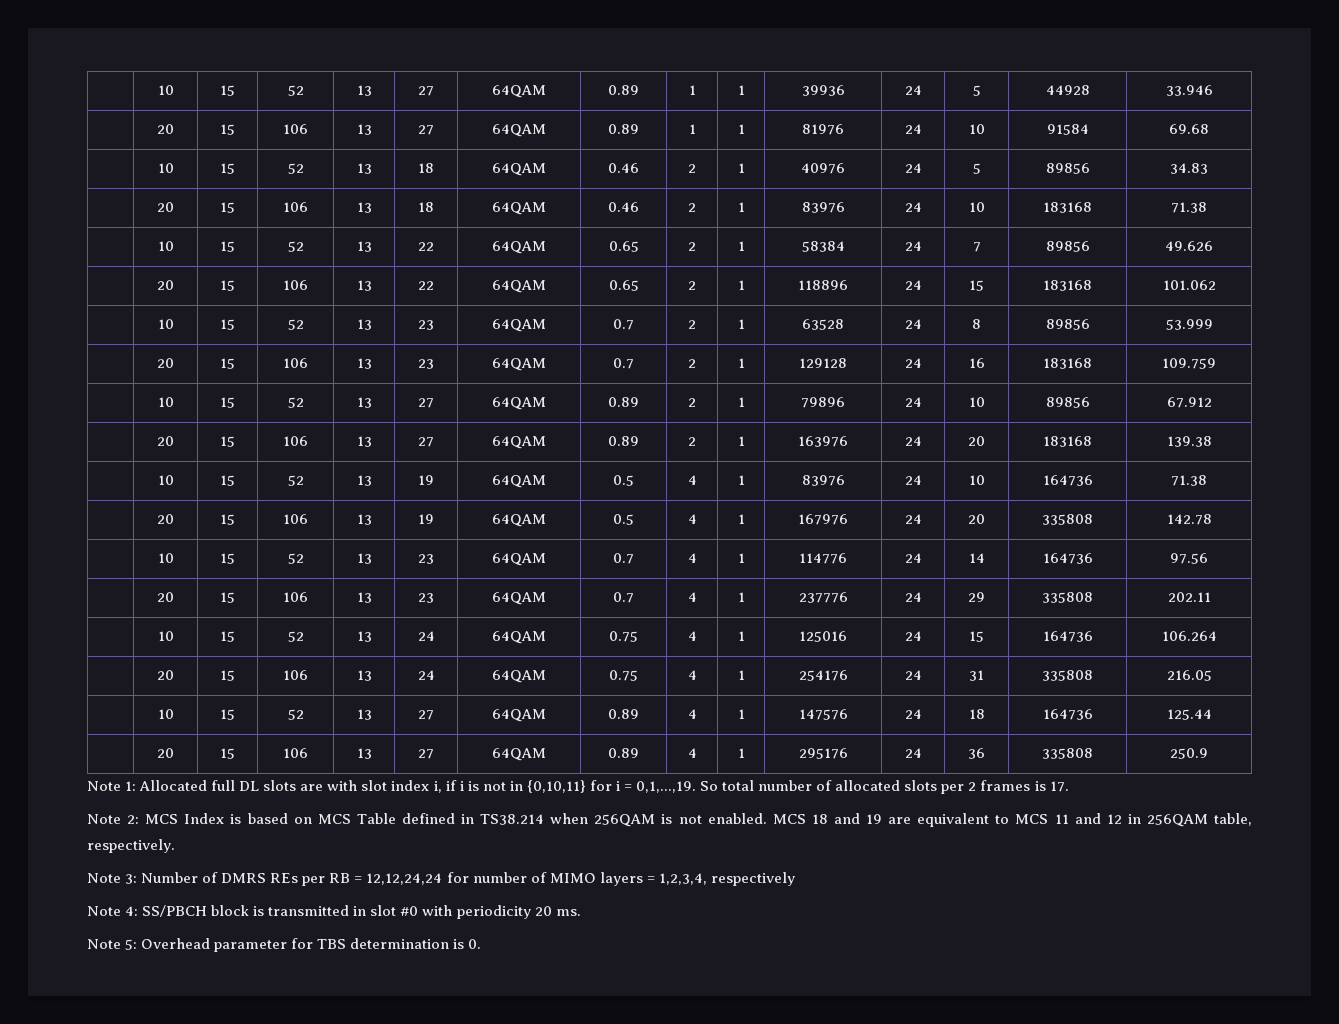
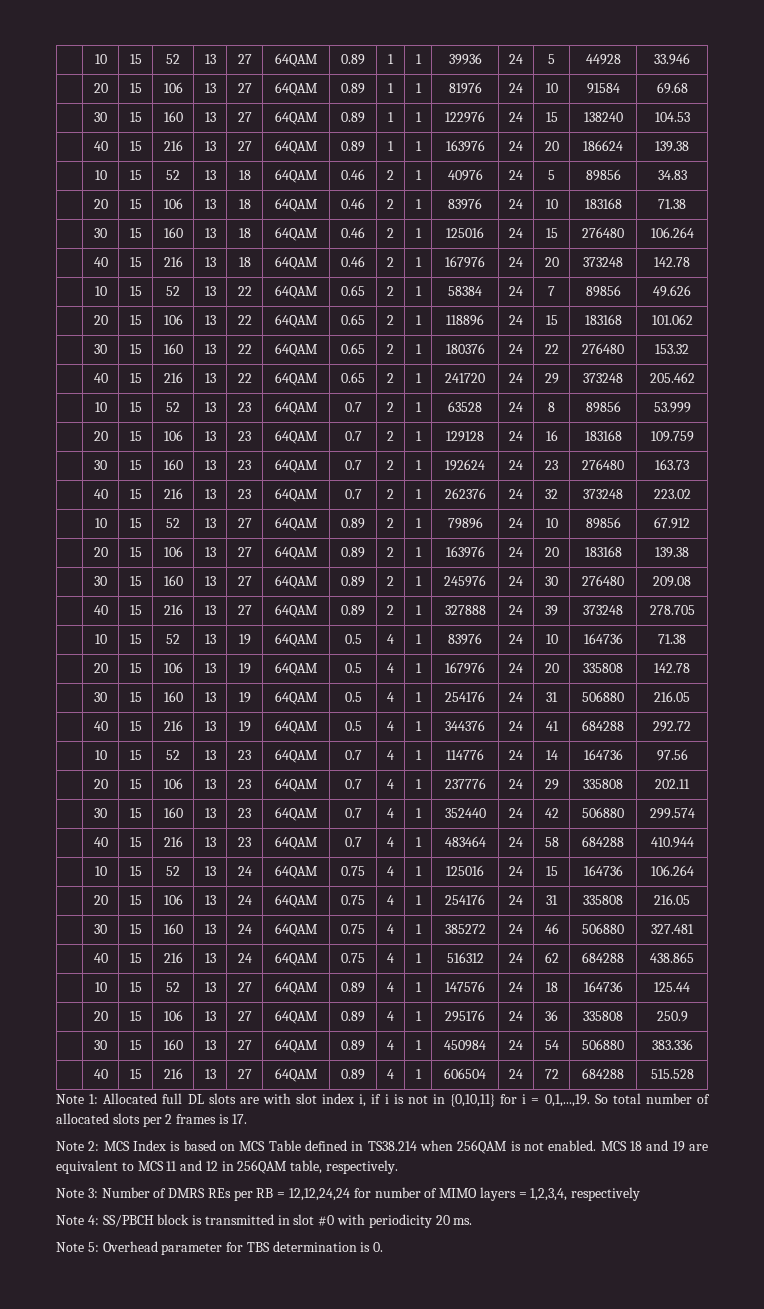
(1209, 129) none -> [94,112,107,122] [129,112,142,122] [163,111,183,122] [204,112,216,122] [237,112,252,122] [275,111,318,125] [341,112,365,123] [388,112,394,122] [415,112,422,122] [445,111,485,123] [509,112,523,122] [545,112,558,122] [583,112,623,122] [654,112,690,122] [93,141,108,151] [129,141,142,151] [163,140,183,151] [204,141,216,151] [237,141,252,151] [275,140,318,154] [341,141,365,152] [388,141,394,151] [415,141,422,151] [445,140,485,152] [509,141,523,151] [544,141,559,151] [583,140,623,151] [655,141,689,152] // | 30 | 15 | 160 | 13 | 27 | 64QAM | 0.89 | 1 | 1 | 122976 | 24 | 15 | 138240 | 104.53 // | 40 | 15 | 216 | 13 | 27 | 64QAM | 0.89 | 1 | 1 | 163976 | 24 | 20 | 186624 | 139.38
(1207, 207) none -> [94,228,107,238] [129,228,142,238] [163,227,183,238] [204,228,216,238] [238,228,251,238] [275,227,318,241] [341,227,365,238] [387,228,394,238] [415,228,422,238] [446,227,484,238] [509,228,523,238] [545,228,558,238] [582,227,624,238] [650,227,694,238] [93,257,108,267] [129,257,142,267] [163,256,183,267] [204,257,216,267] [238,257,251,267] [275,256,318,270] [341,256,365,267] [387,257,394,267] [415,257,422,267] [445,256,485,268] [509,257,523,267] [544,257,559,267] [583,257,623,267] [654,257,690,267] // | 30 | 15 | 160 | 13 | 18 | 64QAM | 0.46 | 2 | 1 | 125016 | 24 | 15 | 276480 | 106.264 // | 40 | 15 | 216 | 13 | 18 | 64QAM | 0.46 | 2 | 1 | 167976 | 24 | 20 | 373248 | 142.78
(1216, 285) none -> [94,344,107,354] [129,344,142,354] [163,343,183,354] [204,344,216,354] [237,344,252,354] [275,343,318,357] [341,343,365,354] [387,344,394,354] [415,344,422,354] [445,343,485,354] [509,344,523,354] [544,344,559,354] [582,343,624,354] [655,344,689,354] [93,373,108,383] [129,373,142,383] [163,372,183,383] [204,373,216,383] [237,373,252,383] [275,372,318,386] [341,372,365,383] [387,373,394,383] [415,373,422,383] [445,373,485,383] [509,373,523,383] [544,373,559,384] [583,373,623,383] [649,372,695,383] // | 30 | 15 | 160 | 13 | 22 | 64QAM | 0.65 | 2 | 1 | 180376 | 24 | 22 | 276480 | 153.32 // | 40 | 15 | 216 | 13 | 22 | 64QAM | 0.65 | 2 | 1 | 241720 | 24 | 29 | 373248 | 205.462
(1216, 363) none -> [94,460,107,470] [129,460,142,470] [163,459,183,470] [204,460,216,470] [238,460,251,470] [275,459,318,473] [344,460,362,470] [387,460,394,470] [415,460,422,470] [445,459,485,471] [509,460,523,470] [545,460,558,470] [582,459,624,470] [655,459,689,470] [93,489,108,499] [129,489,142,499] [163,488,183,499] [204,489,216,499] [238,489,251,499] [275,488,318,502] [344,489,362,499] [387,489,394,499] [415,489,422,499] [444,488,486,499] [509,489,523,499] [545,489,558,499] [583,489,623,499] [653,489,691,499] // | 30 | 15 | 160 | 13 | 23 | 64QAM | 0.7 | 2 | 1 | 192624 | 24 | 23 | 276480 | 163.73 // | 40 | 15 | 216 | 13 | 23 | 64QAM | 0.7 | 2 | 1 | 262376 | 24 | 32 | 373248 | 223.02
(1212, 441) none -> [94,576,107,586] [129,576,142,586] [163,575,183,586] [204,576,216,586] [237,576,252,586] [275,575,318,589] [341,576,365,587] [387,576,394,586] [415,576,422,586] [444,575,486,587] [509,576,523,586] [545,576,558,586] [582,575,624,586] [653,576,691,587] [93,605,108,615] [129,605,142,615] [163,604,183,615] [204,605,216,615] [237,605,252,615] [275,604,318,618] [341,605,365,616] [387,605,394,615] [415,605,422,615] [444,605,486,615] [509,605,523,615] [545,605,558,616] [583,605,623,615] [649,605,695,615] // | 30 | 15 | 160 | 13 | 27 | 64QAM | 0.89 | 2 | 1 | 245976 | 24 | 30 | 276480 | 209.08 // | 40 | 15 | 216 | 13 | 27 | 64QAM | 0.89 | 2 | 1 | 327888 | 24 | 39 | 373248 | 278.705
(1212, 519) none -> [94,692,107,702] [129,692,142,702] [163,691,183,702] [204,692,216,702] [238,692,251,703] [275,691,318,705] [344,692,362,702] [387,692,394,702] [415,692,422,702] [445,691,485,702] [509,692,523,702] [546,692,558,702] [582,691,624,702] [654,691,690,702] [93,721,108,731] [129,721,142,731] [163,720,183,731] [204,721,216,731] [238,721,251,732] [275,720,318,734] [344,721,362,731] [387,721,394,731] [415,721,422,731] [445,720,485,731] [509,721,523,731] [545,721,559,731] [582,720,624,731] [653,721,691,732] // | 30 | 15 | 160 | 13 | 19 | 64QAM | 0.5 | 4 | 1 | 254176 | 24 | 31 | 506880 | 216.05 // | 40 | 15 | 216 | 13 | 19 | 64QAM | 0.5 | 4 | 1 | 344376 | 24 | 41 | 684288 | 292.72
(1211, 597) none -> [94,808,107,818] [129,808,142,818] [163,807,183,818] [204,808,216,818] [238,808,251,818] [275,807,318,821] [344,808,362,818] [387,808,394,818] [415,808,422,818] [444,808,486,818] [509,808,523,818] [544,808,559,818] [582,807,624,818] [649,808,695,819] [93,837,108,847] [129,837,142,847] [163,836,183,847] [204,837,216,847] [238,837,251,847] [275,836,318,850] [344,837,362,847] [387,837,394,847] [415,837,422,847] [444,836,486,847] [509,837,523,847] [544,837,559,847] [582,836,624,847] [650,837,694,848] // | 30 | 15 | 160 | 13 | 23 | 64QAM | 0.7 | 4 | 1 | 352440 | 24 | 42 | 506880 | 299.574 // | 40 | 15 | 216 | 13 | 23 | 64QAM | 0.7 | 4 | 1 | 483464 | 24 | 58 | 684288 | 410.944
(1212, 675) none -> [94,924,107,934] [129,924,142,934] [163,923,183,934] [204,924,216,934] [237,924,252,934] [275,923,318,937] [341,924,365,934] [387,924,394,934] [415,924,422,934] [444,924,486,934] [509,924,523,934] [544,923,559,934] [582,923,624,934] [651,924,694,934] [93,953,108,963] [129,953,142,963] [163,952,183,963] [204,953,216,963] [237,953,252,963] [275,952,318,966] [341,953,365,963] [387,953,394,963] [415,953,422,963] [446,952,484,963] [509,953,523,963] [544,952,559,963] [582,952,624,963] [650,952,694,963] // | 30 | 15 | 160 | 13 | 24 | 64QAM | 0.75 | 4 | 1 | 385272 | 24 | 46 | 506880 | 327.481 // | 40 | 15 | 216 | 13 | 24 | 64QAM | 0.75 | 4 | 1 | 516312 | 24 | 62 | 684288 | 438.865
(1208, 753) none -> [94,1040,107,1050] [129,1040,142,1050] [163,1039,183,1050] [204,1040,216,1050] [237,1040,252,1050] [275,1039,318,1053] [341,1040,365,1051] [387,1040,394,1050] [415,1040,422,1050] [444,1040,486,1051] [509,1040,523,1050] [544,1040,559,1050] [582,1039,624,1050] [651,1039,693,1050] [93,1069,108,1079] [129,1069,142,1079] [163,1068,183,1079] [204,1069,216,1079] [237,1069,252,1079] [275,1068,318,1082] [341,1069,365,1080] [387,1069,394,1079] [415,1069,422,1079] [444,1068,486,1079] [509,1069,523,1079] [544,1069,559,1079] [582,1068,624,1079] [650,1069,694,1079] // | 30 | 15 | 160 | 13 | 27 | 64QAM | 0.89 | 4 | 1 | 450984 | 24 | 54 | 506880 | 383.336 // | 40 | 15 | 216 | 13 | 27 | 64QAM | 0.89 | 4 | 1 | 606504 | 24 | 72 | 684288 | 515.528

